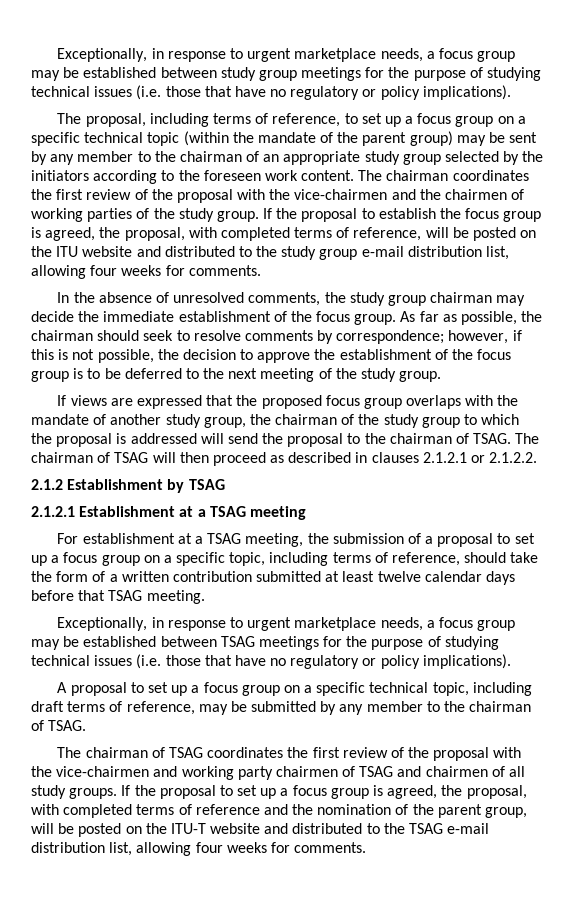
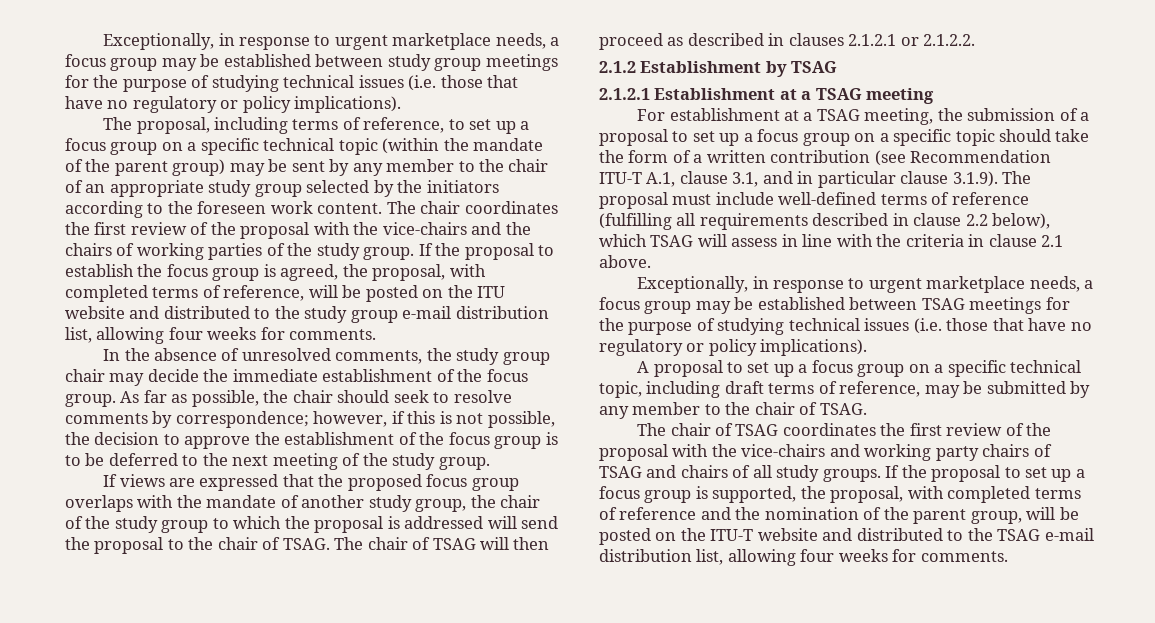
[179,151,242,162] chairman -> [508,159,549,172] chair
[386,170,529,181] [31,189,508,203] chairman coordinates the first review of the proposal with the vice-chairmen and the chairmen -> [420,201,558,214] [65,222,531,239] [65,243,112,256] chair coordinates the first review of the proposal with the vice-chairs and the chairs
[430,292,493,303] chairman -> [65,369,105,382] chair
[31,330,93,341] chairman -> [292,390,333,403] chair
[275,414,338,425] chairman -> [500,495,541,508] chair
[389,433,452,444] chairman -> [217,537,258,550] chair
[31,452,93,463] chairman -> [367,537,408,550] chair
[229,552,461,566] topic, including terms of reference, -> [955,129,995,146] topic
[256,571,516,585] [31,590,205,604] submitted at least twelve calendar days before that TSAG meeting. -> [874,150,1052,166] [599,171,1032,188] [599,192,1029,209] [599,213,1051,230] [599,234,1064,247] [599,255,651,268] (see Recommendation ITU-T A.1, clause 3.1, and in particular clause 3.1.9). The proposal must include well-defined terms of reference (fulfilling all requirements described in clause 2.2 below), which TSAG will assess in line with the criteria in clause 2.1 above.
[469,701,532,712] chairman -> [754,402,795,415] chair
[85,747,148,758] chairman -> [670,423,711,436] chair
[56,766,150,777] vice-chairmen -> [741,444,826,457] vice-chairs
[275,766,338,777] chairmen -> [982,444,1030,457] chairs
[425,766,488,777] chairmen -> [680,465,728,478] chairs
[387,785,438,799] agreed, -> [712,486,797,503] supported,

